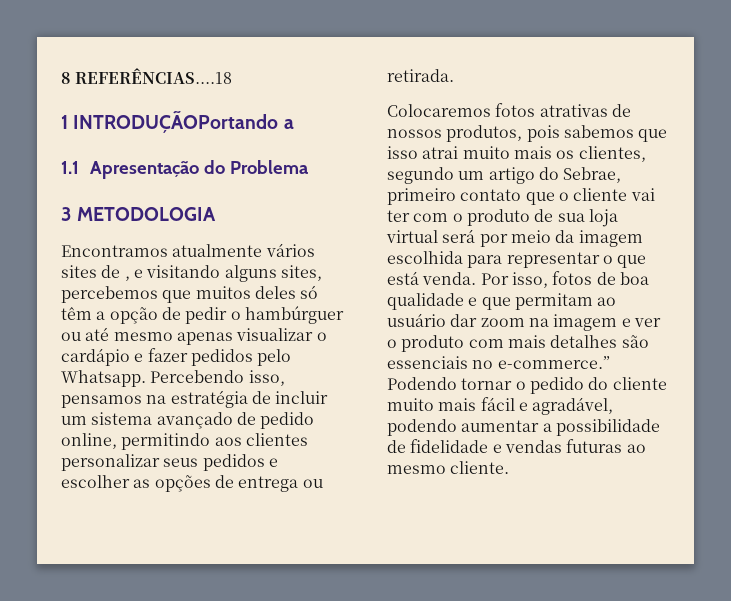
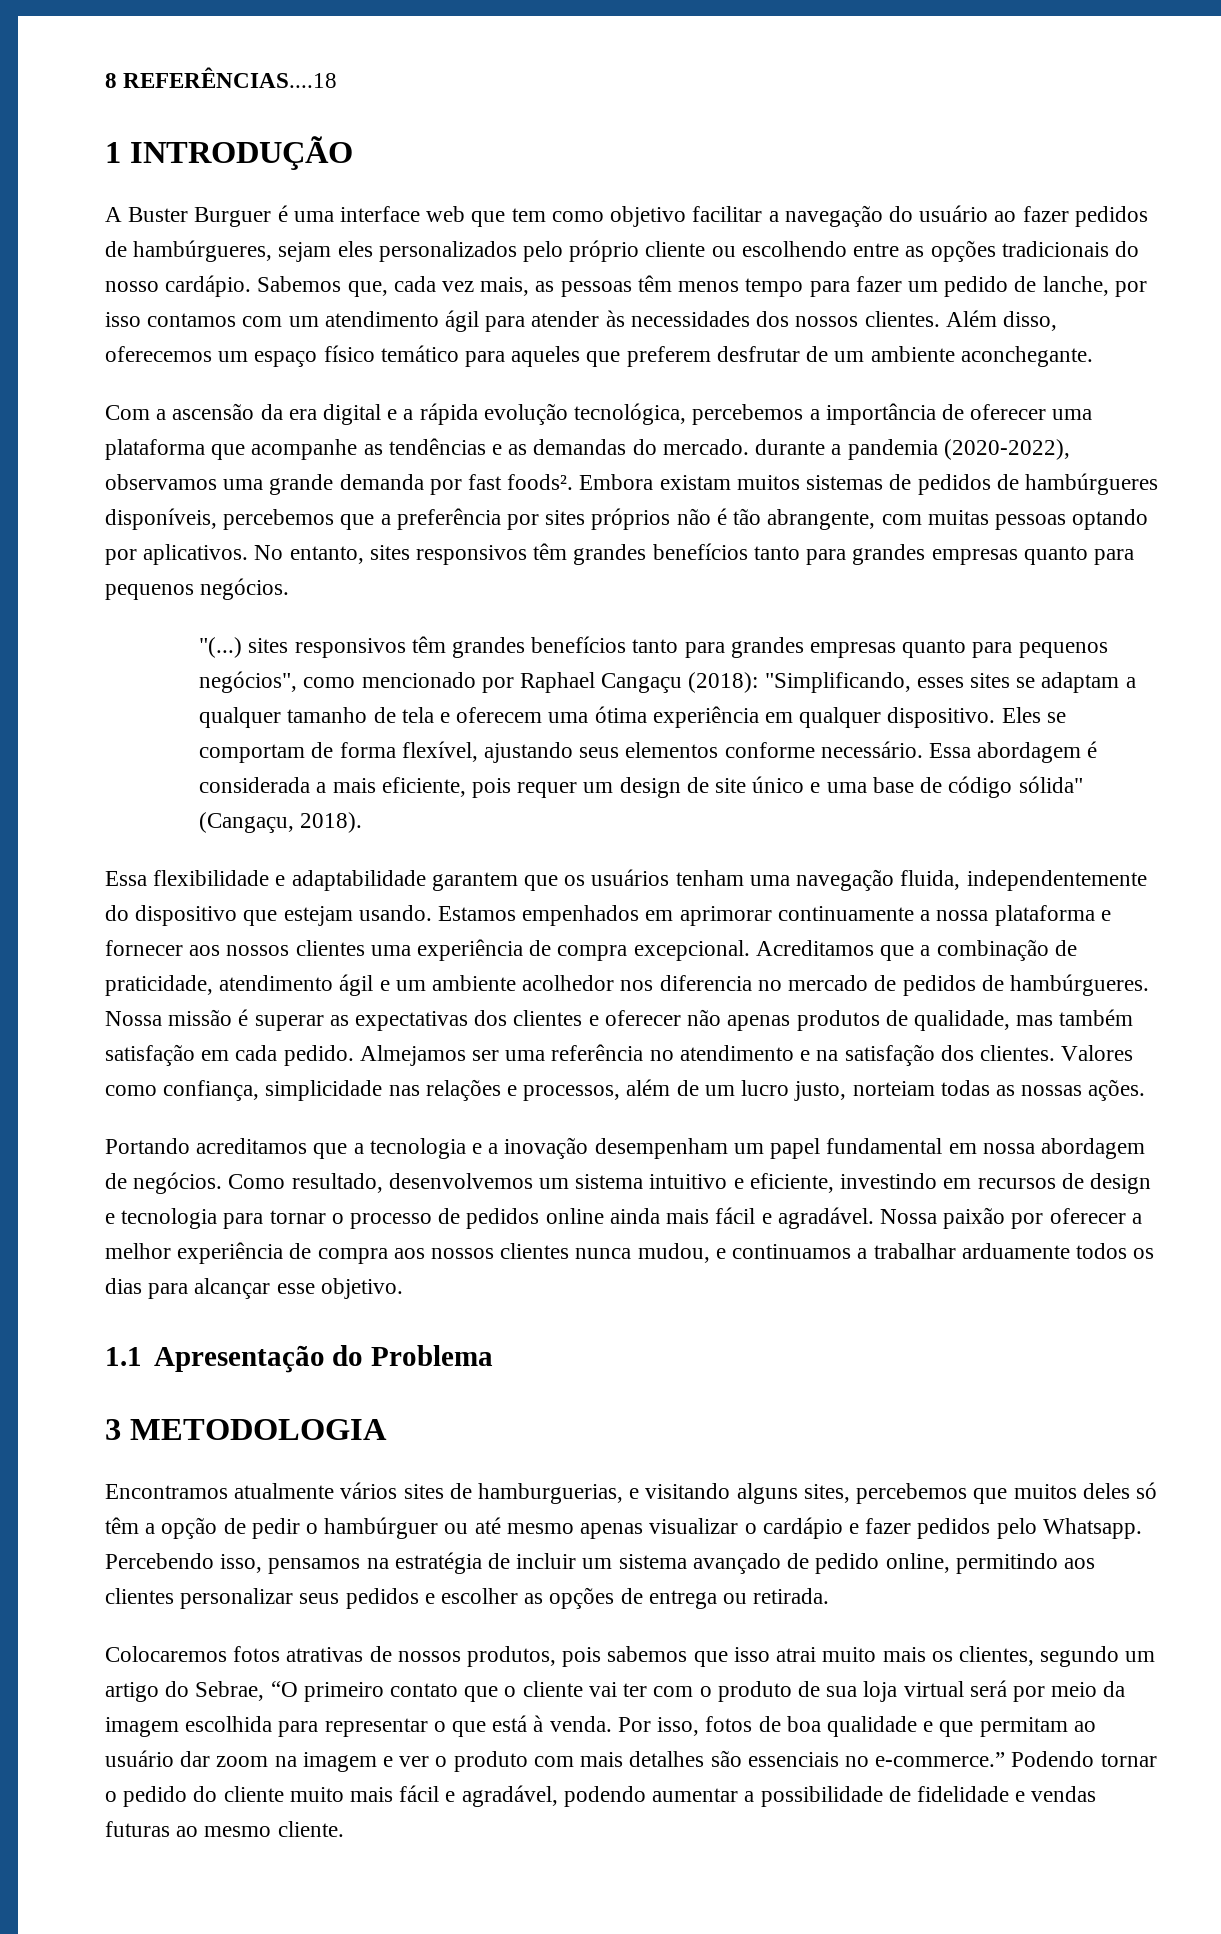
[73,111,294,133] INTRODUÇÃOPortando a -> [129,136,353,170] [105,205,1148,227] [105,240,1139,262] [105,275,1147,297] [105,310,1057,332] [105,345,1093,367] [105,403,1093,425] [105,438,1070,460] [105,473,1158,495] [105,508,1149,530] [105,543,1134,565] [105,578,290,600] [199,636,1108,658] [199,671,1136,693] [199,706,1066,728] [199,741,1098,763] [199,776,1083,798] [199,812,363,833] [105,869,1147,891] [105,905,1111,926] [105,939,1077,961] [105,974,1149,996] [105,1009,1134,1031] [105,1044,1134,1066] [105,1079,1146,1101] [105,1137,1145,1159] [105,1172,1151,1194] [105,1207,1142,1229] [105,1242,1155,1264] [105,1278,403,1299] INTRODUÇÃO // A Buster Burguer é uma interface web que tem como objetivo facilitar a navegação do usuário ao fazer pedidos de hambúrgueres, sejam eles personalizados pelo próprio cliente ou escolhendo entre as opções tradicionais do nosso cardápio. Sabemos que, cada vez mais, as pessoas têm menos tempo para fazer um pedido de lanche, por isso contamos com um atendimento ágil para atender às necessidades dos nossos clientes. Além disso, oferecemos um espaço físico temático para aqueles que preferem desfrutar de um ambiente aconchegante. // Com a ascensão da era digital e a rápida evolução tecnológica, percebemos a importância de oferecer uma plataforma que acompanhe as tendências e as demandas do mercado. durante a pandemia (2020-2022), observamos uma grande demanda por fast foods². Embora existam muitos sistemas de pedidos de hambúrgueres disponíveis, percebemos que a preferência por sites próprios não é tão abrangente, com muitas pessoas optando por aplicativos. No entanto, sites responsivos têm grandes benefícios tanto para grandes empresas quanto para pequenos negócios. // "(...) sites responsivos têm grandes benefícios tanto para grandes empresas quanto para pequenos negócios", como mencionado por Raphael Cangaçu (2018): "Simplificando, esses sites se adaptam a qualquer tamanho de tela e oferecem uma ótima experiência em qualquer dispositivo. Eles se comportam de forma flexível, ajustando seus elementos conforme necessário. Essa abordagem é considerada a mais eficiente, pois requer um design de site único e uma base de código sólida" (Cangaçu, 2018). // Essa flexibilidade e adaptabilidade garantem que os usuários tenham uma navegação fluida, independentemente do dispositivo que estejam usando. Estamos empenhados em aprimorar continuamente a nossa plataforma e fornecer aos nossos clientes uma experiência de compra excepcional. Acreditamos que a combinação de praticidade, atendimento ágil e um ambiente acolhedor nos diferencia no mercado de pedidos de hambúrgueres. Nossa missão é superar as expectativas dos clientes e oferecer não apenas produtos de qualidade, mas também satisfação em cada pedido. Almejamos ser uma referência no atendimento e na satisfação dos clientes. Valores como confiança, simplicidade nas relações e processos, além de um lucro justo, norteiam todas as nossas ações. // Portando acreditamos que a tecnologia e a inovação desempenham um papel fundamental em nossa abordagem de negócios. Como resultado, desenvolvemos um sistema intuitivo e eficiente, investindo em recursos de design e tecnologia para tornar o processo de pedidos online ainda mais fácil e agradável. Nossa paixão por oferecer a melhor experiência de compra aos nossos clientes nunca mudou, e continuamos a trabalhar arduamente todos os dias para alcançar esse objetivo.
[124,276,130,281] , -> [478,1483,624,1504] hamburguerias,
(622, 175) none -> [270,1681,298,1697] “O
(419, 278) none -> [533,1715,544,1732] à

